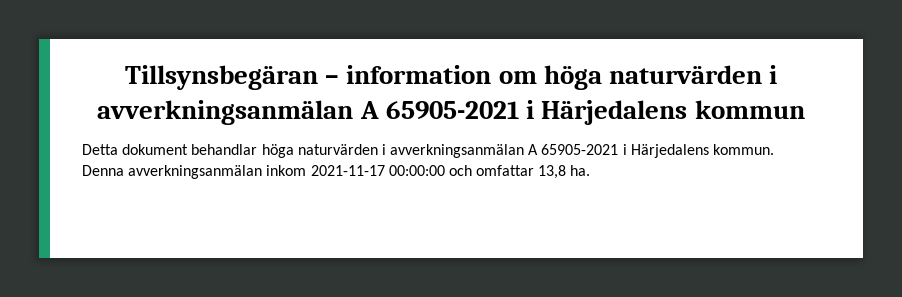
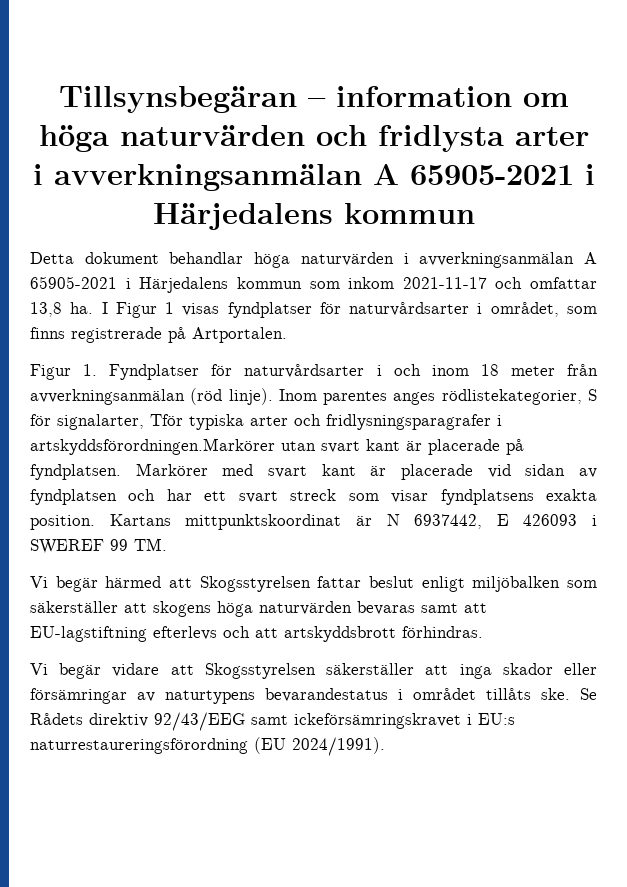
(763, 74) none -> [315,125,589,152] och fridlysta arter
[713,144,775,155] [82,165,263,179] kommun. Denna avverkningsanmälan -> [236,277,340,289] kommun som
[388,165,445,176] 00:00:00 -> (487, 283) none
(591, 170) none -> [101,302,597,318] [30,327,287,343] [30,364,599,380] [30,388,597,405] [30,414,502,430] [30,438,524,455] [30,463,598,480] [30,489,597,505] [30,514,597,530] [30,538,167,554] [30,576,597,592] [30,601,487,617] [30,626,483,642] [30,663,597,679] [30,688,597,704] [30,712,515,731] [30,737,385,756] I Figur 1 visas fyndplatser för naturvårdsarter i området, som finns registrerade på Artportalen. // Figur 1. Fyndplatser för naturvårdsarter i och inom 18 meter från avverkningsanmälan (röd linje). Inom parentes anges rödlistekategorier, S för signalarter, Tför typiska arter och fridlysningsparagrafer i artskyddsförordningen.Markörer utan svart kant är placerade på fyndplatsen. Markörer med svart kant är placerade vid sidan av fyndplatsen och har ett svart streck som visar fyndplatsens exakta position. Kartans mittpunktskoordinat är N 6937442, E 426093 i SWEREF 99 TM. // Vi begär härmed att Skogsstyrelsen fattar beslut enligt miljöbalken som säkerställer att skogens höga naturvärden bevaras samt att EU-lagstiftning efterlevs och att artskyddsbrott förhindras. // Vi begär vidare att Skogsstyrelsen säkerställer att inga skador eller försämringar av naturtypens bevarandestatus i området tillåts ske. Se Rådets direktiv 92/43/EEG samt ickeförsämringskravet i EU:s naturrestaureringsförordning (EU 2024/1991).

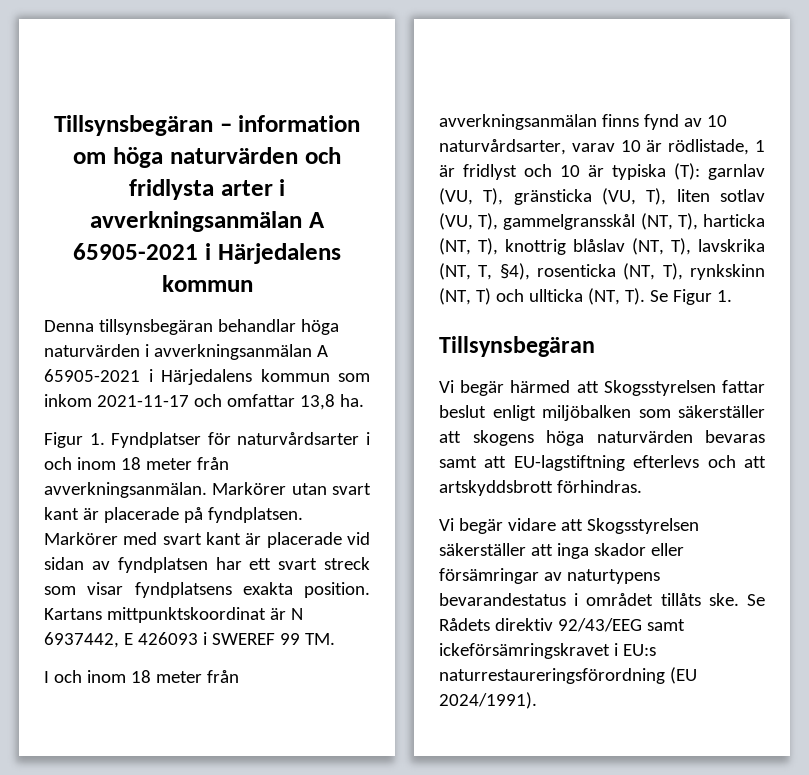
[30,252,159,264] Detta dokument -> [44,319,213,335] Denna tillsynsbegäran
[101,302,597,318] [30,327,287,343] I Figur 1 visas fyndplatser för naturvårdsarter i området, som finns registrerade på Artportalen. -> (364, 400) none
[30,388,597,405] [30,414,502,430] [30,438,275,455] avverkningsanmälan (röd linje). Inom parentes anges rödlistekategorier, S för signalarter, Tför typiska arter och fridlysningsparagrafer i artskyddsförordningen.Markörer -> [44,482,287,498] avverkningsanmälan. Markörer
[128,489,156,501] och -> (208, 565) none
(167, 544) none -> [44,670,239,683] [439,114,727,130] [439,139,765,155] [439,163,765,180] [439,188,765,205] [439,213,765,230] [439,238,765,255] [439,263,765,280] [439,288,732,305] [439,336,595,357] // I och inom 18 meter från avverkningsanmälan finns fynd av 10 naturvårdsarter, varav 10 är rödlistade, 1 är fridlyst och 10 är typiska (T): garnlav (VU, T), gränsticka (VU, T), liten sotlav (VU, T), gammelgransskål (NT, T), harticka (NT, T), knottrig blåslav (NT, T), lavskrika (NT, T, §4), rosenticka (NT, T), rynkskinn (NT, T) och ullticka (NT, T). Se Figur 1. // Tillsynsbegäran

